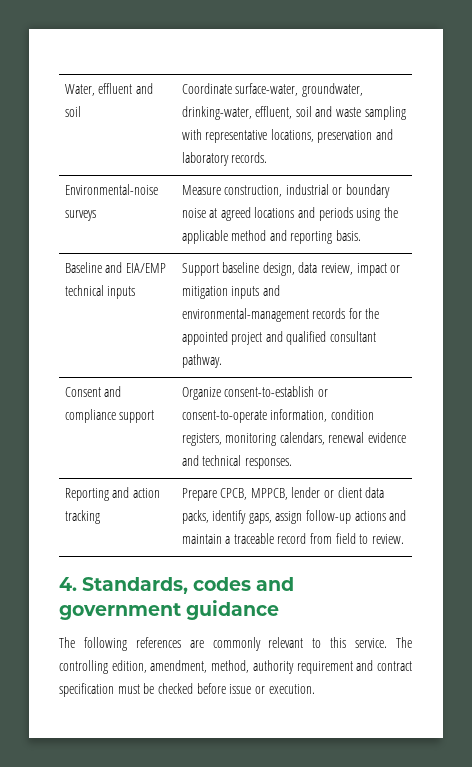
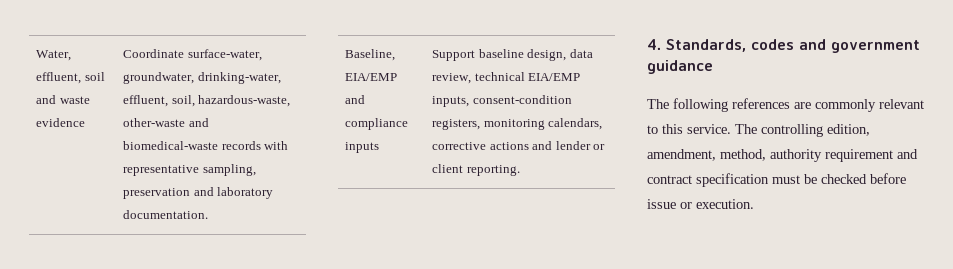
[98,83,153,94] [64,106,81,117] effluent and soil -> [36,72,105,84] [36,95,90,104] [36,118,86,127] effluent, soil and waste evidence
[295,106,406,120] soil and waste sampling -> [171,95,291,107] [123,118,209,127] [123,141,261,150] soil, hazardous-waste, other-waste and biomedical-waste records
[270,129,314,142] locations, -> [202,164,256,176] sampling,
[231,152,268,163] [64,184,158,195] [64,210,96,221] [181,184,391,198] [181,207,399,221] [181,230,362,244] [64,262,166,273] [64,285,104,296] records. // Environmental-noise surveys | Measure construction, industrial or boundary noise at agreed locations and periods using the applicable method and reporting basis. // Baseline and EIA/EMP technical -> [123,210,209,219] [345,49,396,61] [345,73,398,81] [345,95,366,104] [345,118,409,130] documentation. // Baseline, EIA/EMP and compliance
[356,263,401,276] [181,285,280,299] [181,308,380,322] [181,331,377,345] [181,354,222,368] [64,386,122,397] [64,409,155,423] [181,386,328,400] [181,409,374,423] [181,432,407,446] [181,455,292,469] [64,487,160,501] [64,510,100,524] [181,487,385,501] [181,510,407,524] [181,533,405,544] impact or mitigation inputs and environmental-management records for the appointed project and qualified consultant pathway. // Consent and compliance support | Organize consent-to-establish or consent-to-operate information, condition registers, monitoring calendars, renewal evidence and technical responses. // Reporting and action tracking | Prepare CPCB, MPPCB, lender or client data packs, identify gaps, assign follow-up actions and maintain a traceable record from field to review. -> [474,72,581,81] [432,95,572,107] [432,118,603,130] [432,141,606,150] [432,164,520,176] technical EIA/EMP inputs, consent-condition registers, monitoring calendars, corrective actions and lender or client reporting.

